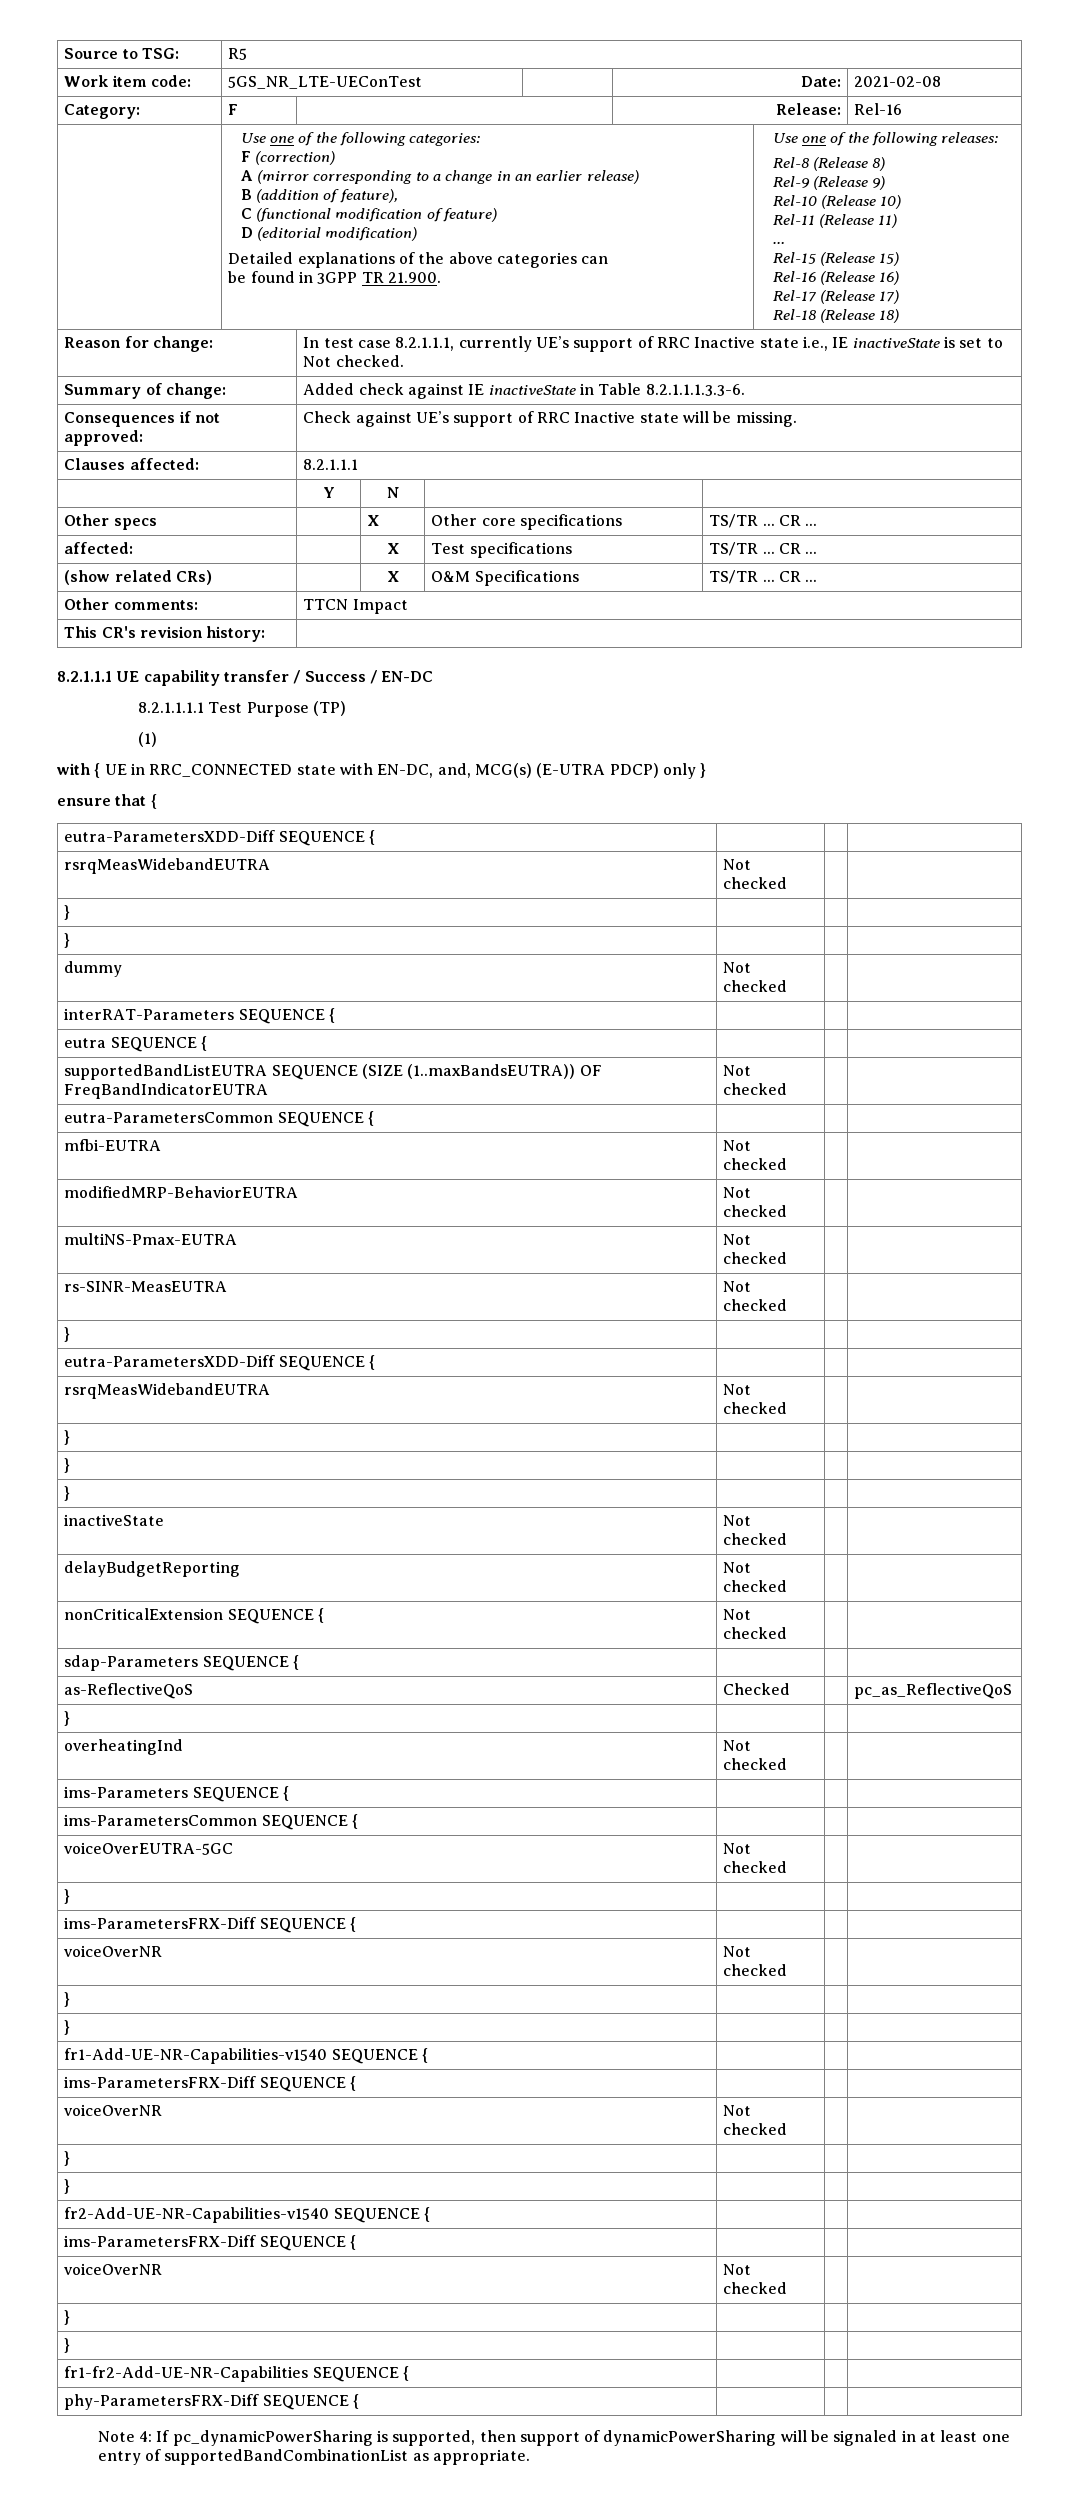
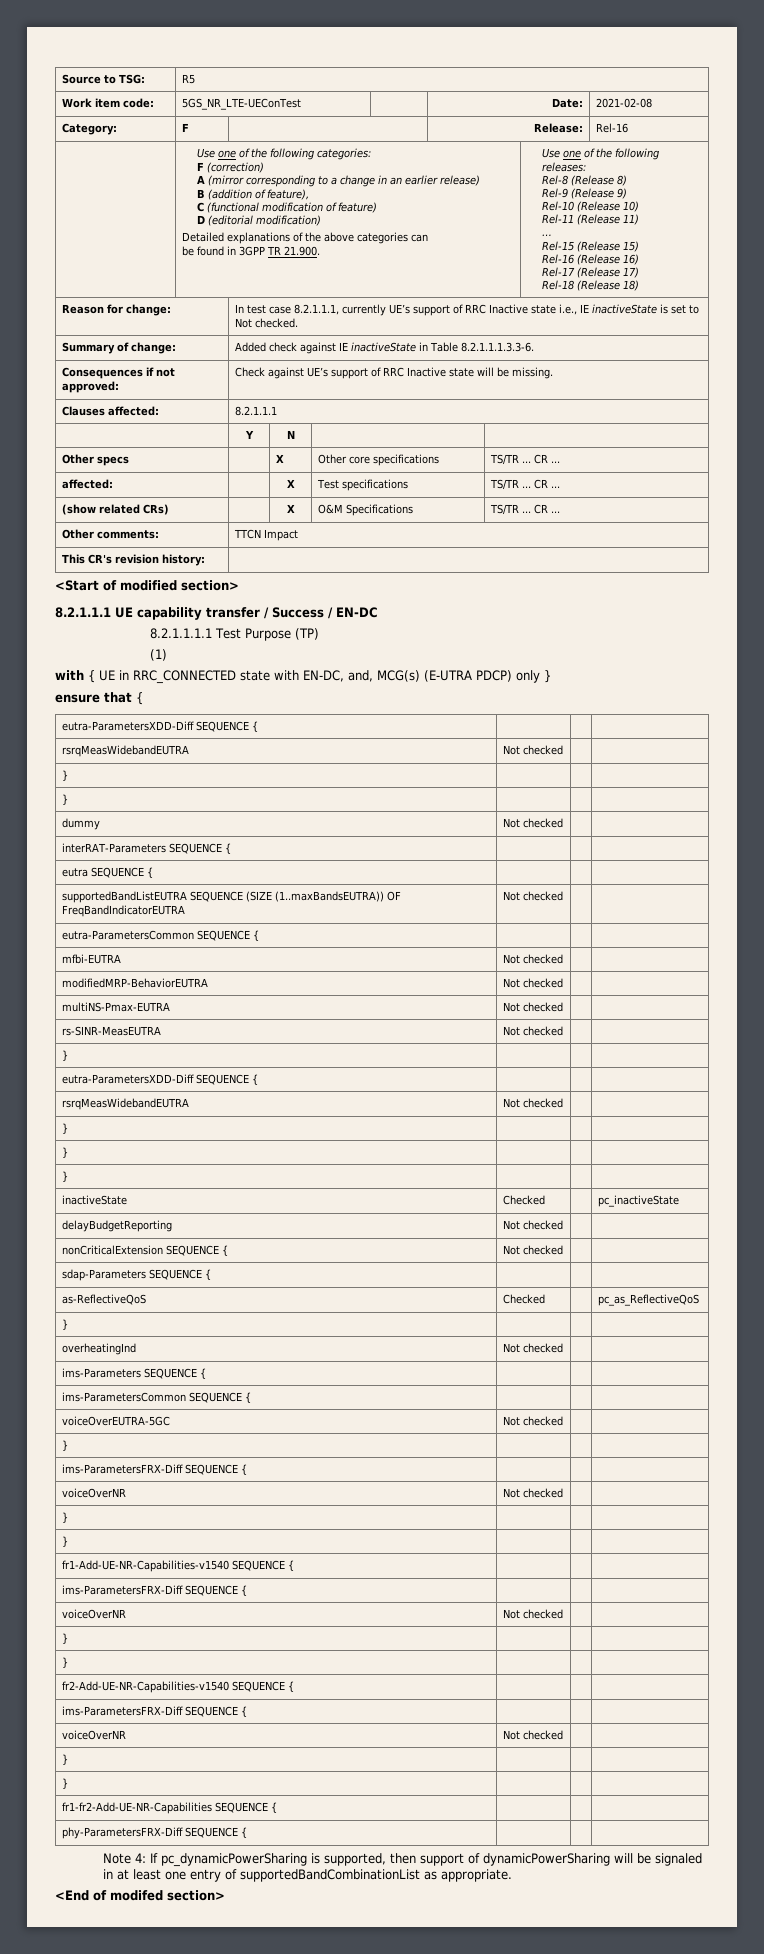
(266, 634) none -> [55,580,239,591] // <Start of modified section>
[723,1515,752,1526] [723,1533,788,1545] Not checked | | -> [503,1195,546,1205] [598,1195,680,1207] Checked | | pc_inactiveState
(530, 2457) none -> [55,1890,225,1901] // <End of modifed section>

